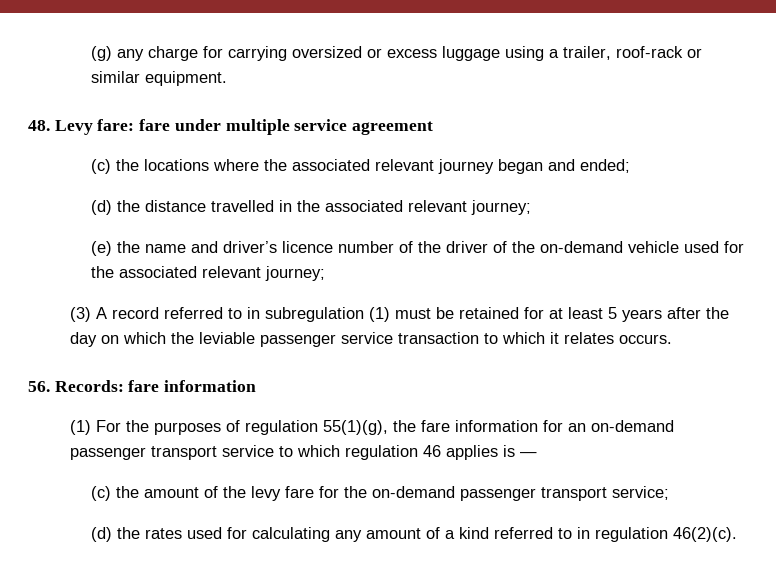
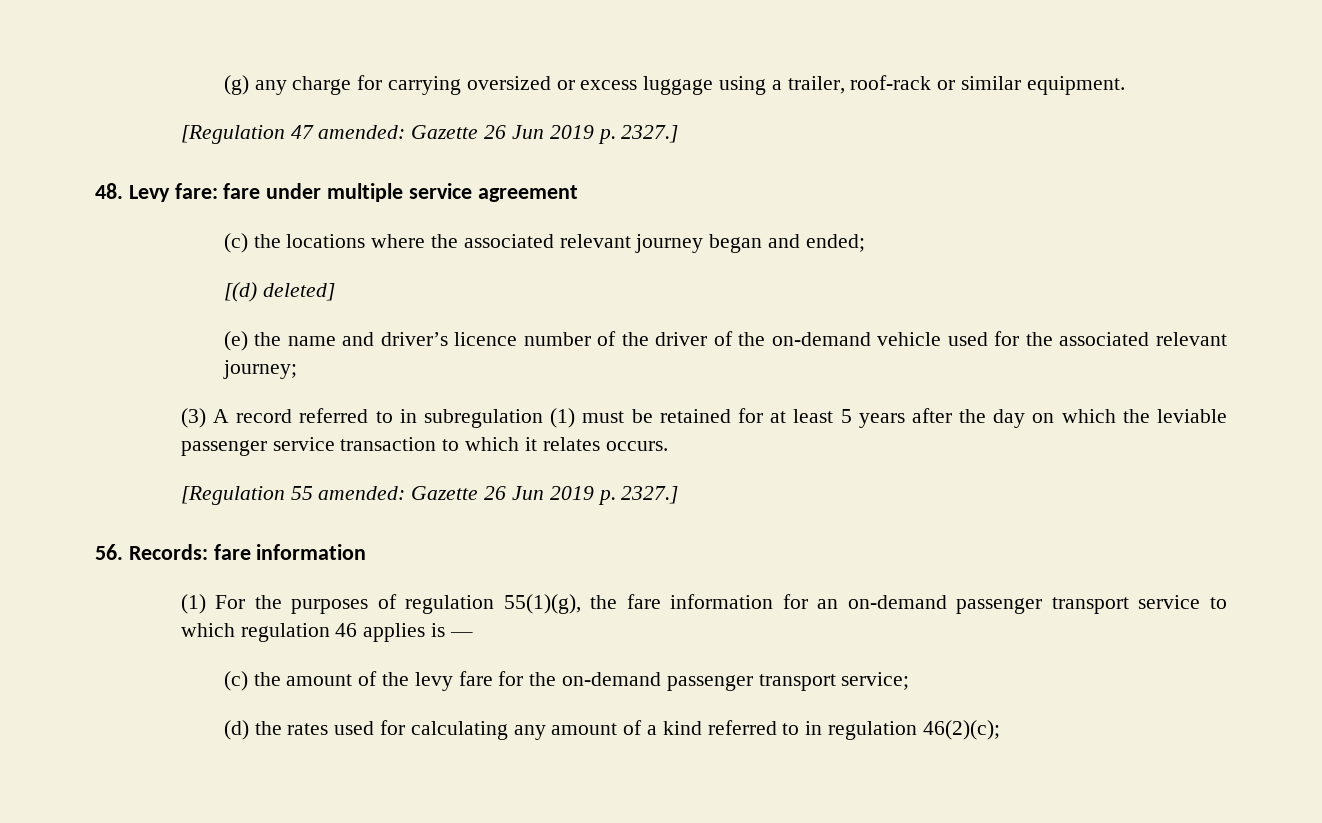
(227, 78) none -> [180,125,679,144] // [Regulation 47 amended: Gazette 26 Jun 2019 p. 2327.]
[90,200,531,215] (d) the distance travelled in the associated relevant journey; -> [223,282,335,302] [(d) deleted]
(672, 339) none -> [180,486,679,505] // [Regulation 55 amended: Gazette 26 Jun 2019 p. 2327.]
[672,527,737,542] 46(2)(c). -> [922,720,1000,740] 46(2)(c);

